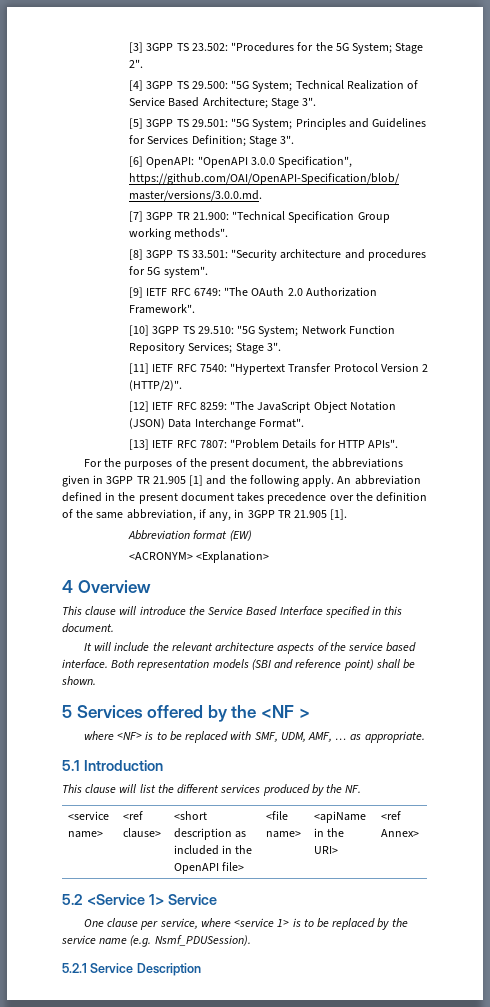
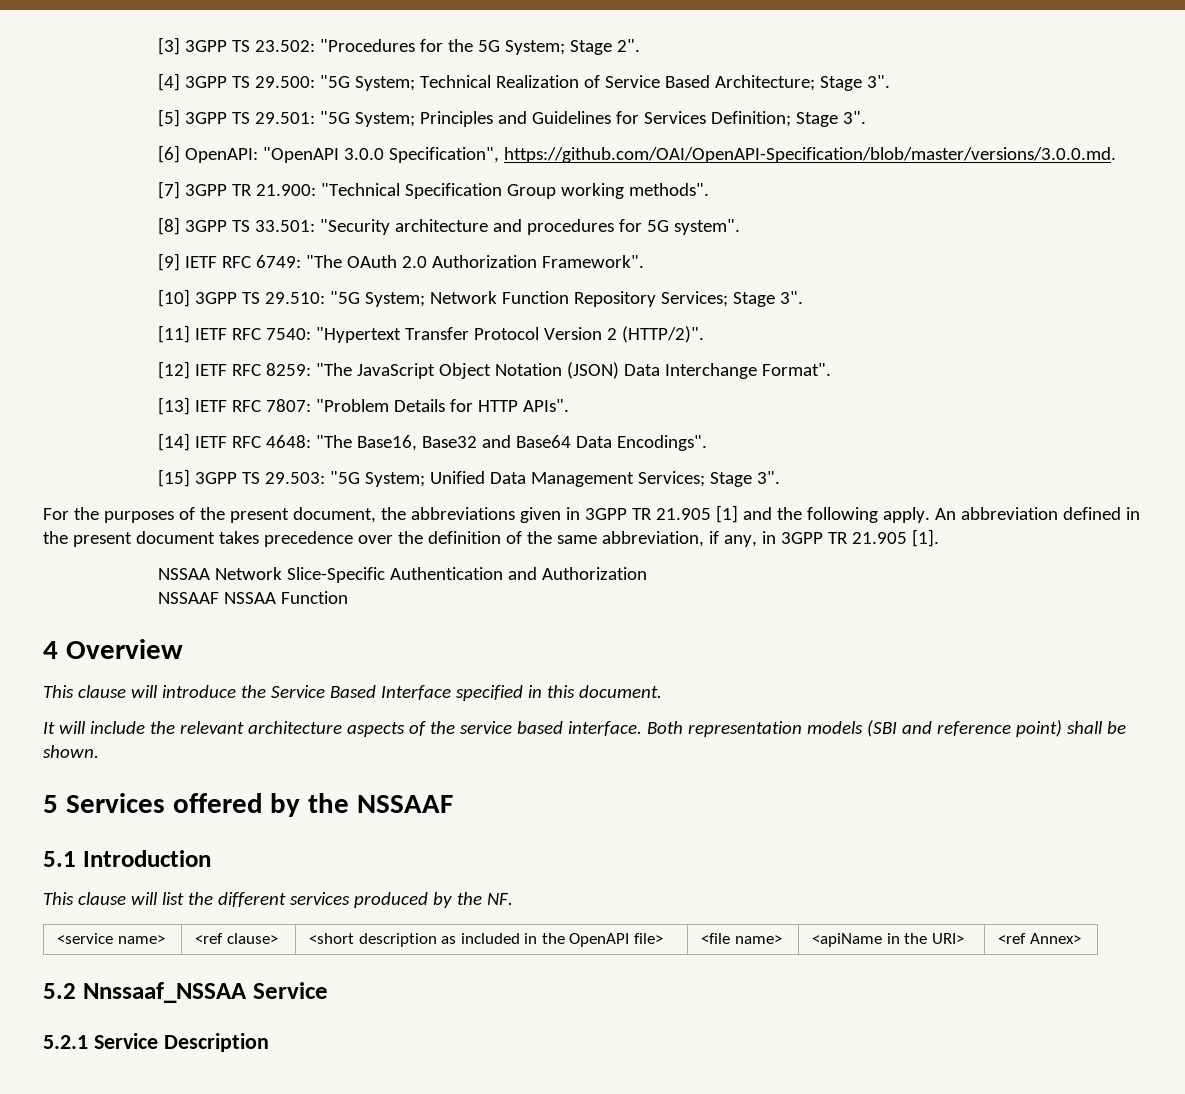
(398, 443) none -> [157,433,707,451] [157,469,780,487] // [14] IETF RFC 4648: "The Base16, Base32 and Base64 Data Encodings". // [15] 3GPP TS 29.503: "5G System; Unified Data Management Services; Stage 3".
[128,530,252,541] [129,551,270,563] Abbreviation format (EW) // <ACRONYM> <Explanation> -> [157,567,647,583] [157,591,348,604] NSSAA Network Slice-Specific Authentication and Authorization // NSSAAF NSSAA Function
[260,705,310,718] [83,731,425,743] <NF > // where <NF> is to be replaced with SMF, UDM, AMF, … as appropriate. -> [357,795,454,813] NSSAAF
[86,894,217,905] [83,918,408,930] [61,935,251,947] <Service 1> Service // One clause per service, where <service 1> is to be replaced by the service name (e.g. Nsmf_PDUSession). -> [82,982,328,1003] Nnssaaf_NSSAA Service

